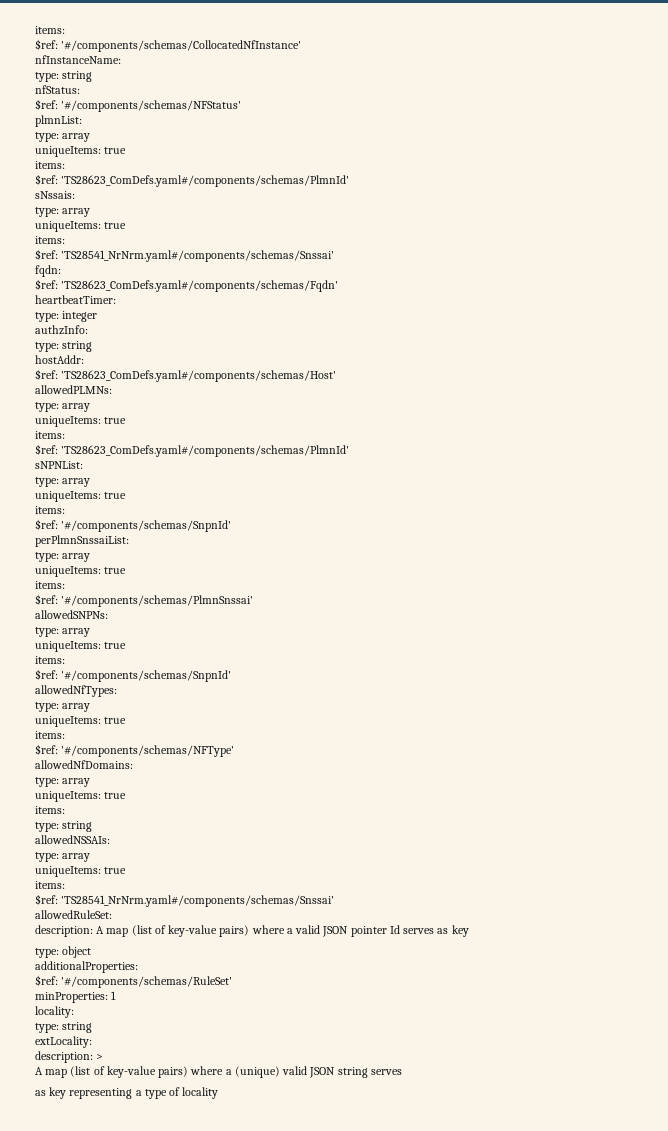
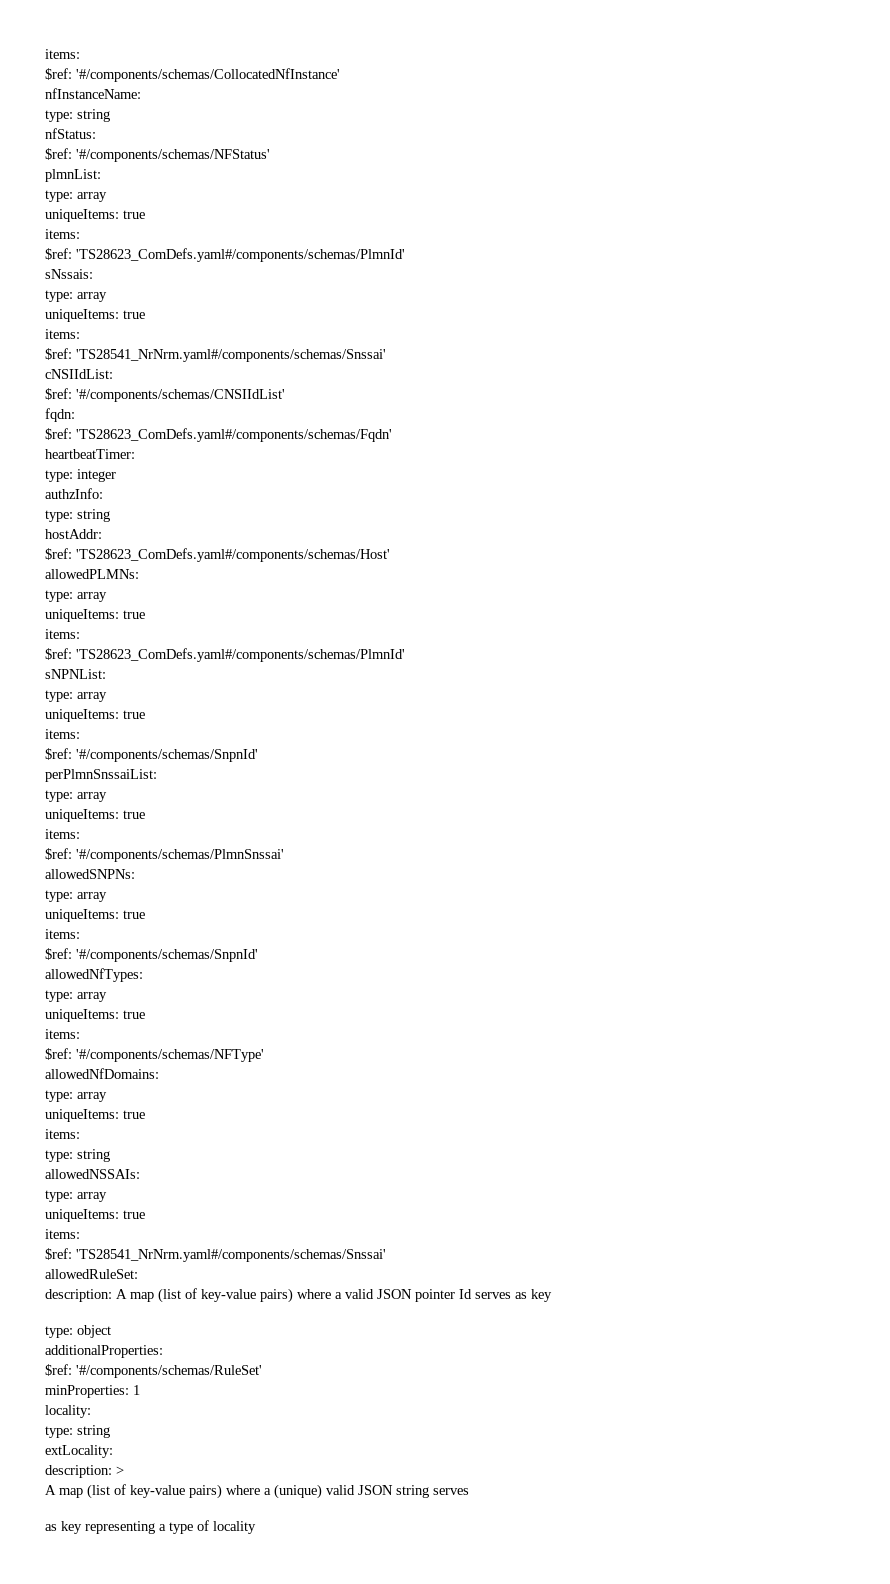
(335, 256) none -> [45,369,113,379] [45,388,285,402] // cNSIIdList: // $ref: '#/components/schemas/CNSIIdList'

